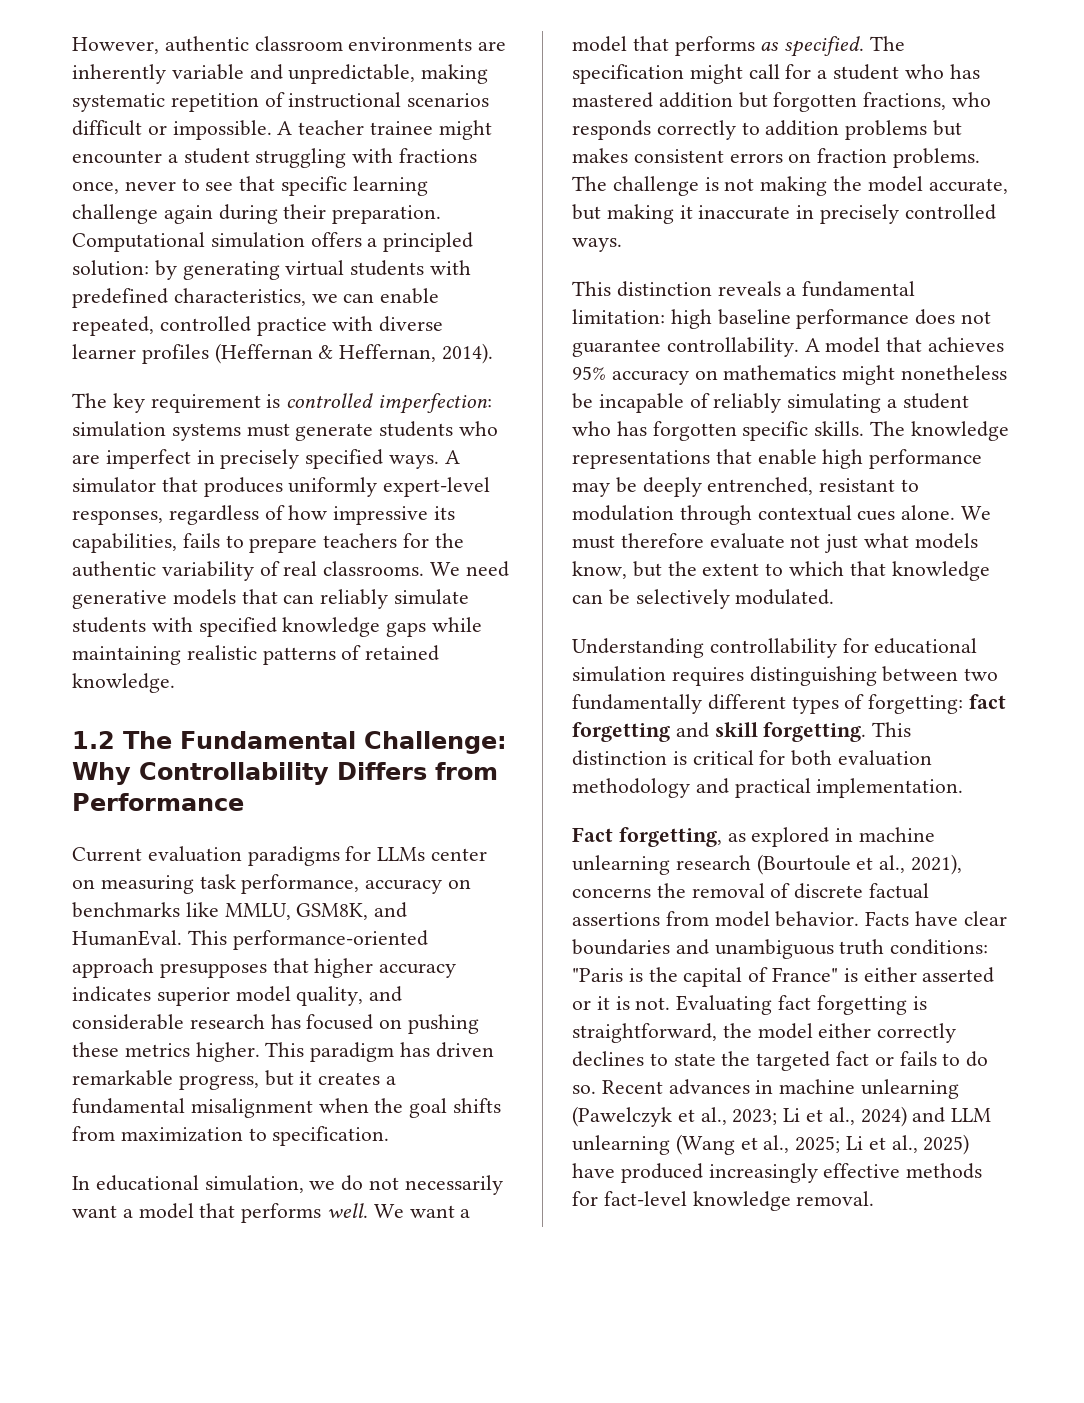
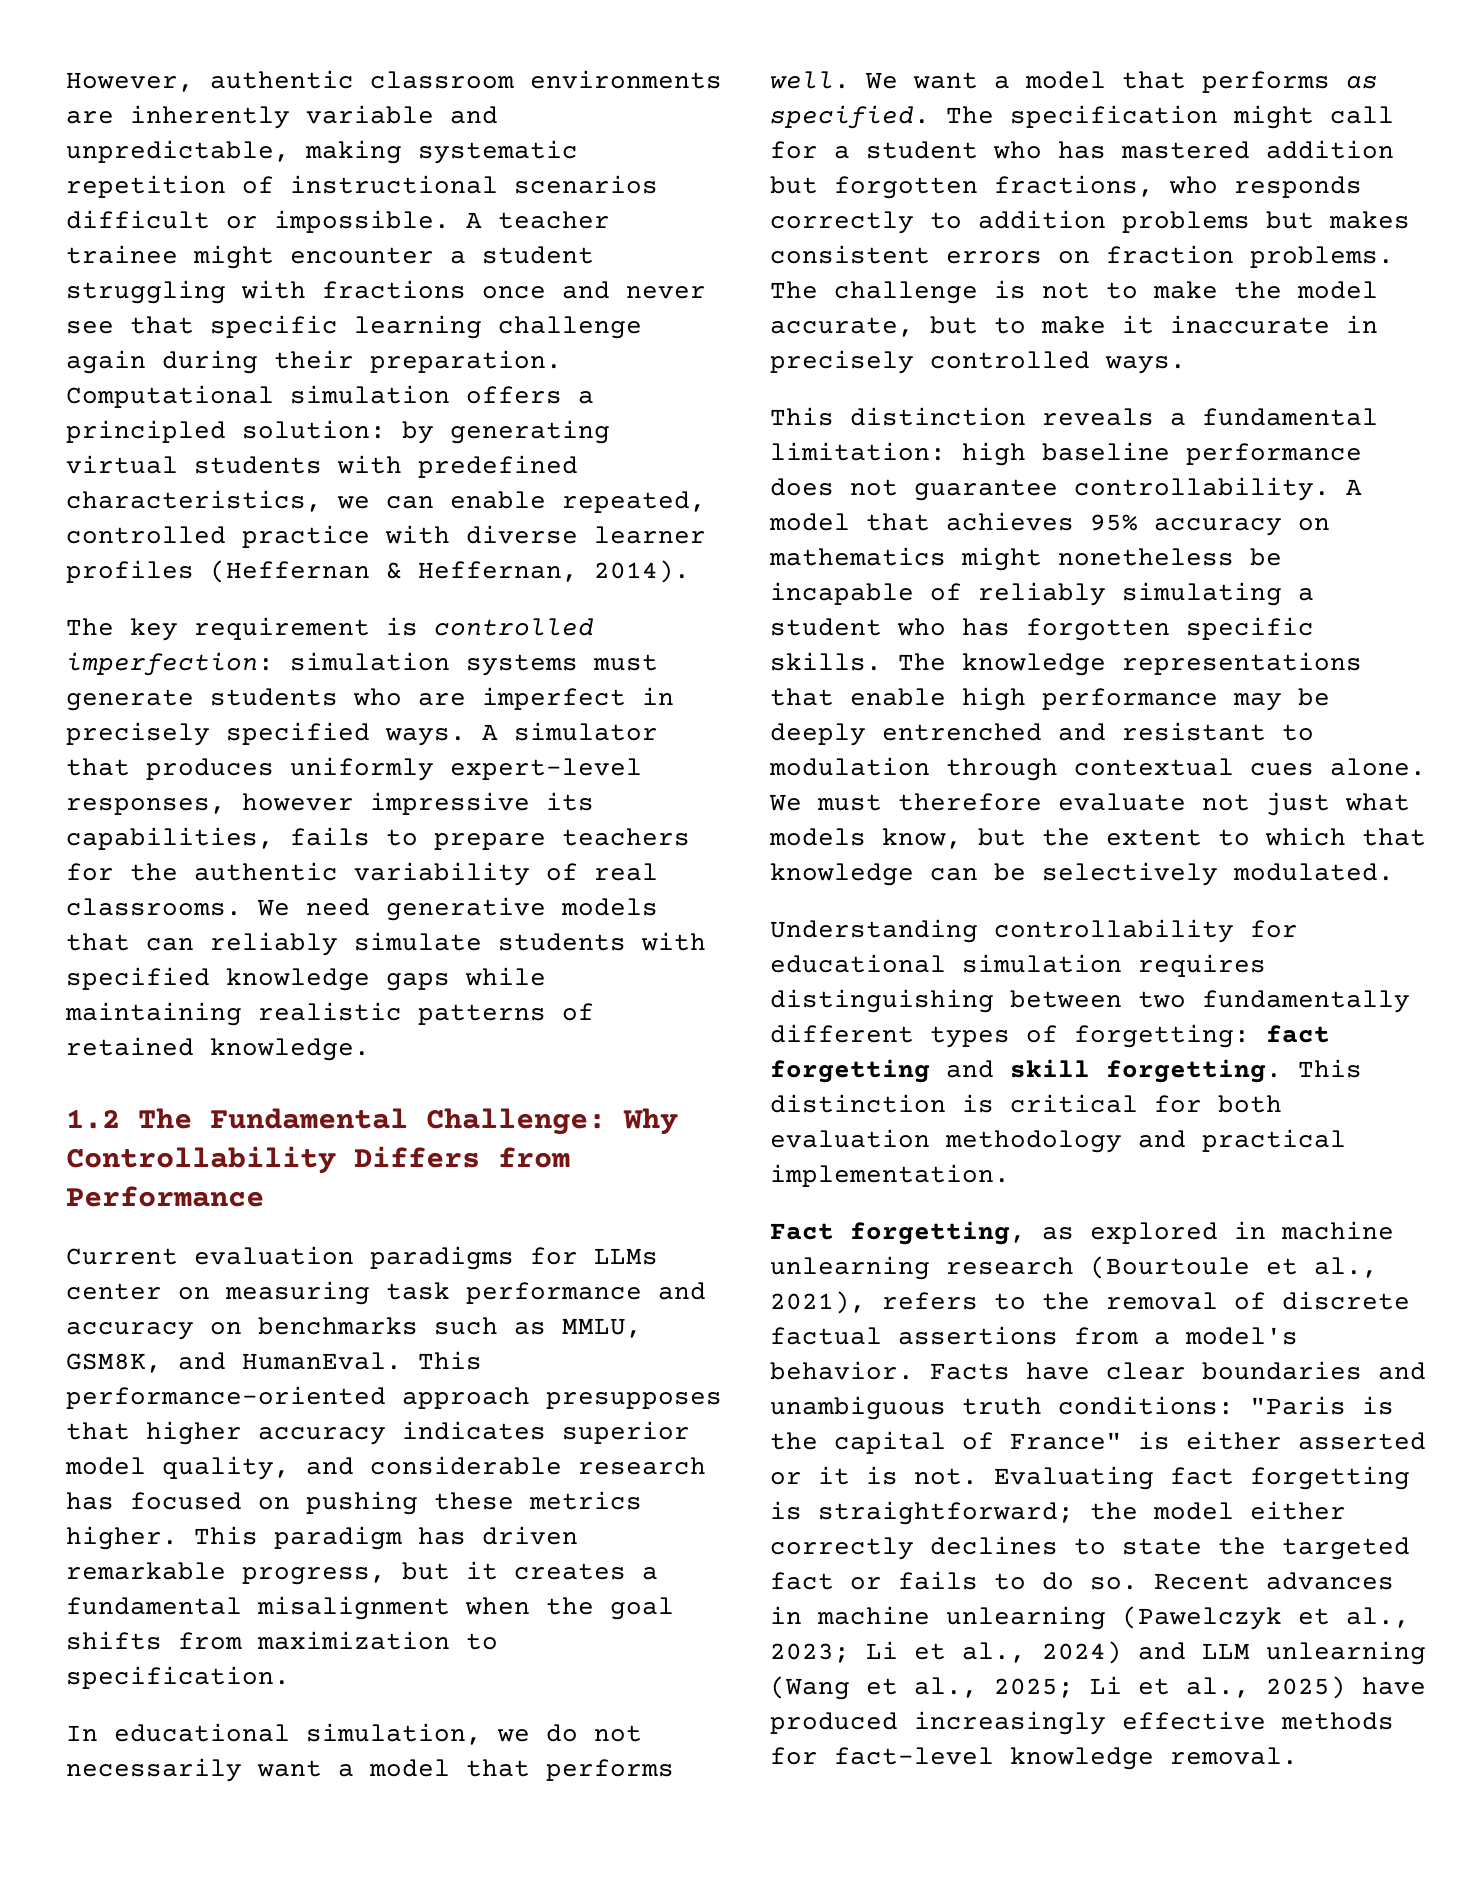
[72,178,200,194] once, never to -> [482,281,706,299] once and never
[168,505,328,525] regardless of how -> [242,793,354,811] however
[241,874,360,894] performance, -> [466,1282,706,1304] performance and
[185,902,219,917] like -> [434,1317,546,1335] such as
[760,176,828,196] making -> [1106,281,1218,299] to make
[606,204,674,224] making -> [994,316,1106,334] to make
[707,477,814,495] entrenched, -> [882,723,1106,741] entrenched and
[572,888,651,898] concerns -> [882,1292,1026,1310] refers to
[714,911,770,927] model -> [1154,1327,1298,1345] a model's
[572,1023,717,1043] straightforward, -> [818,1501,1074,1525] straightforward;

